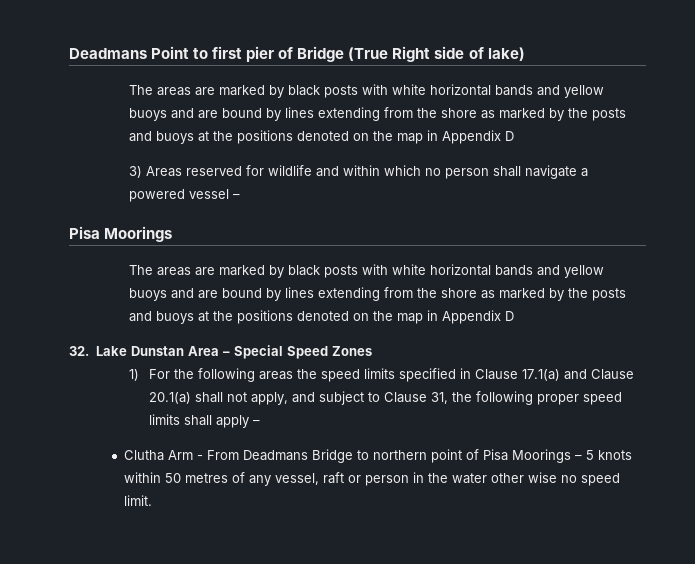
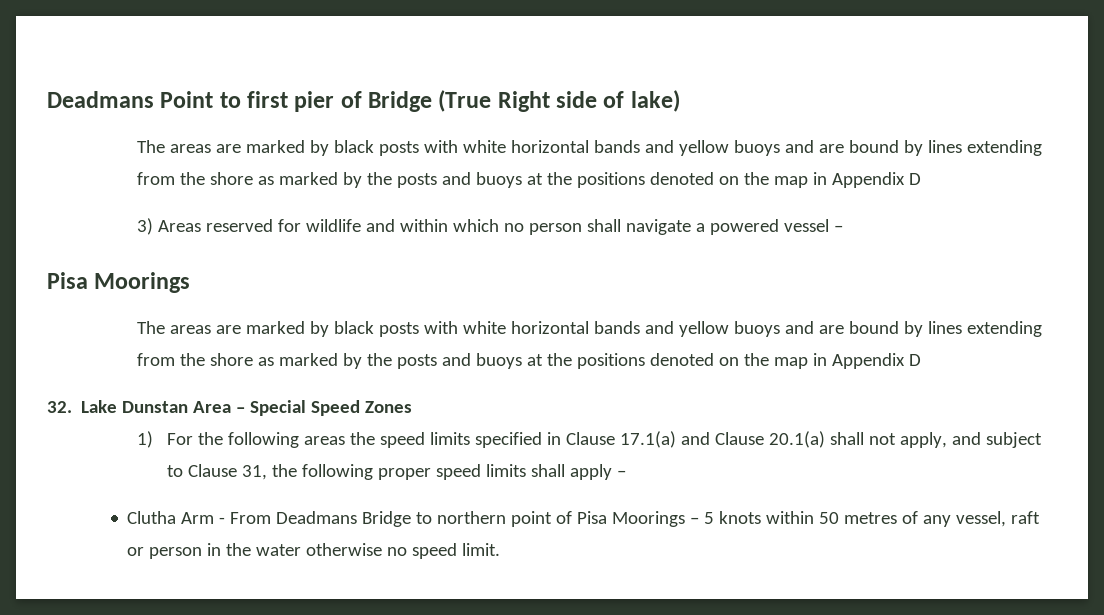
[490,472,557,483] other wise -> [306,543,383,556] otherwise

